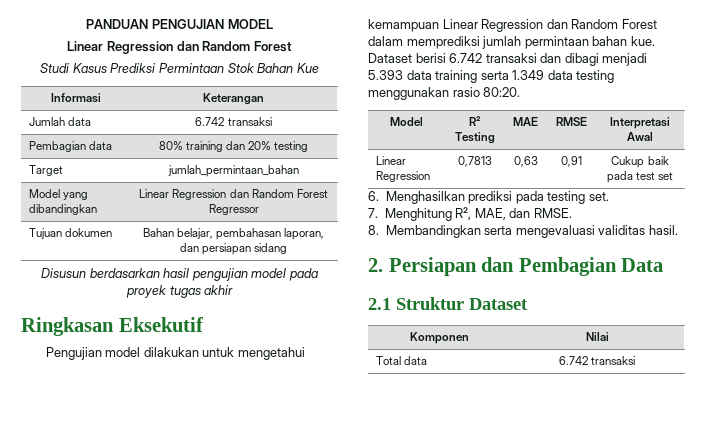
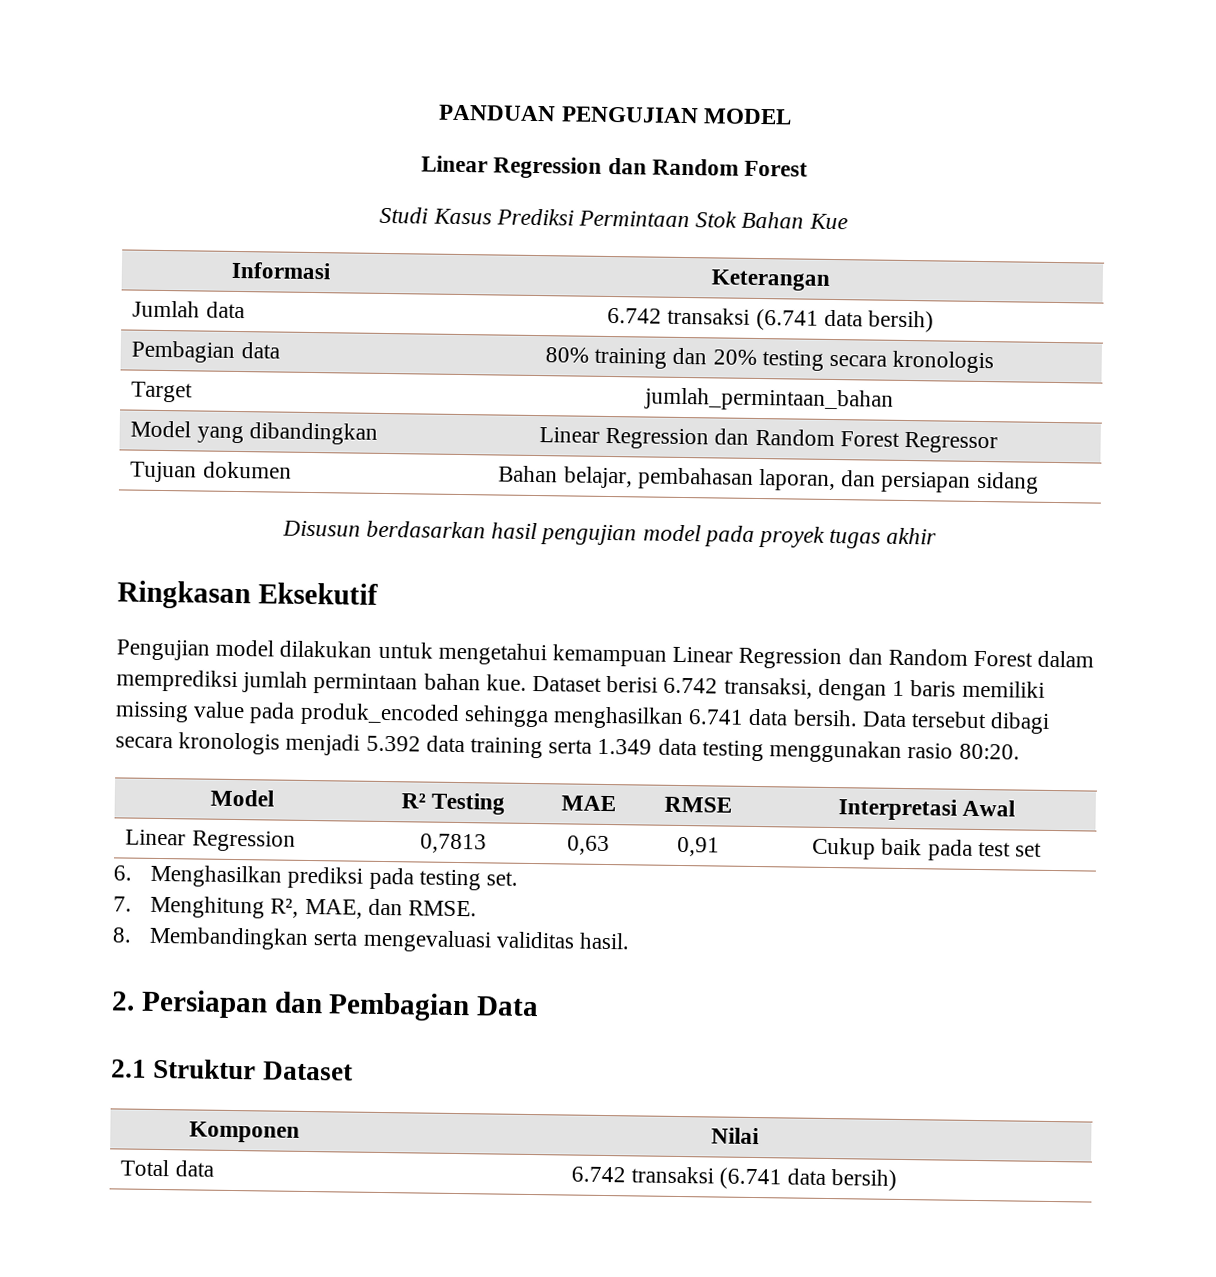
(272, 121) none -> [755,308,934,333] (6.741 data bersih)
(309, 146) none -> [828,350,995,374] secara kronologis
[485,53,648,66] [368,70,403,80] transaksi dan dibagi menjadi 5.393 -> [723,677,1045,701] [115,701,1051,734] [115,732,421,756] transaksi, dengan 1 baris memiliki missing value pada produk_encoded sehingga menghasilkan 6.741 data bersih. Data tersebut dibagi secara kronologis menjadi 5.392
(636, 360) none -> [718,1167,898,1191] (6.741 data bersih)

